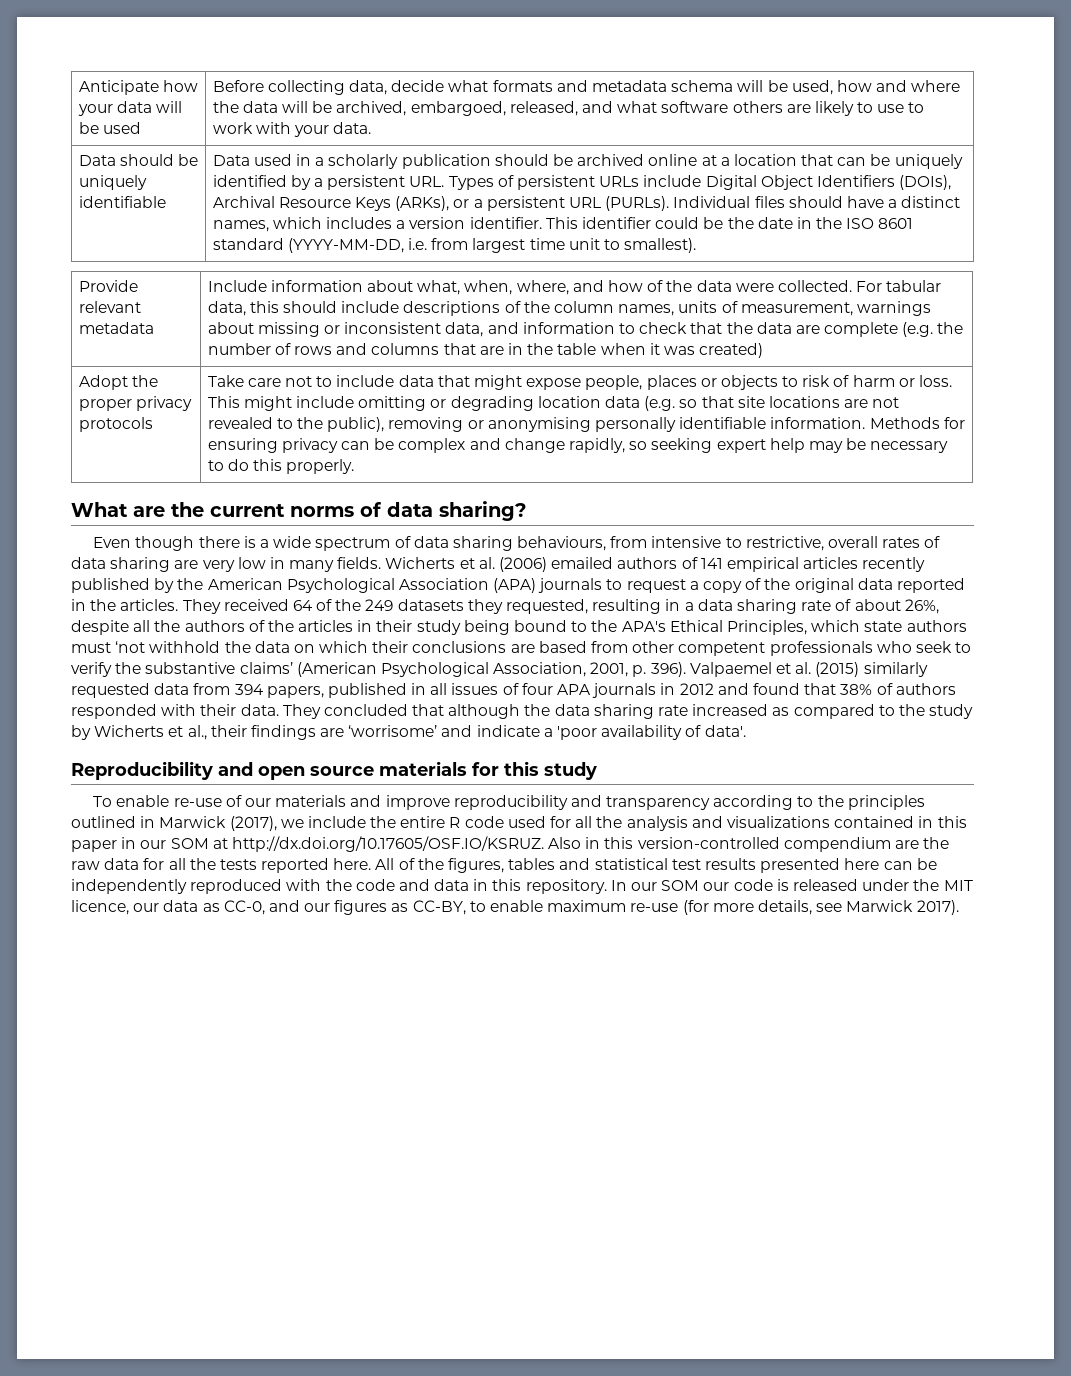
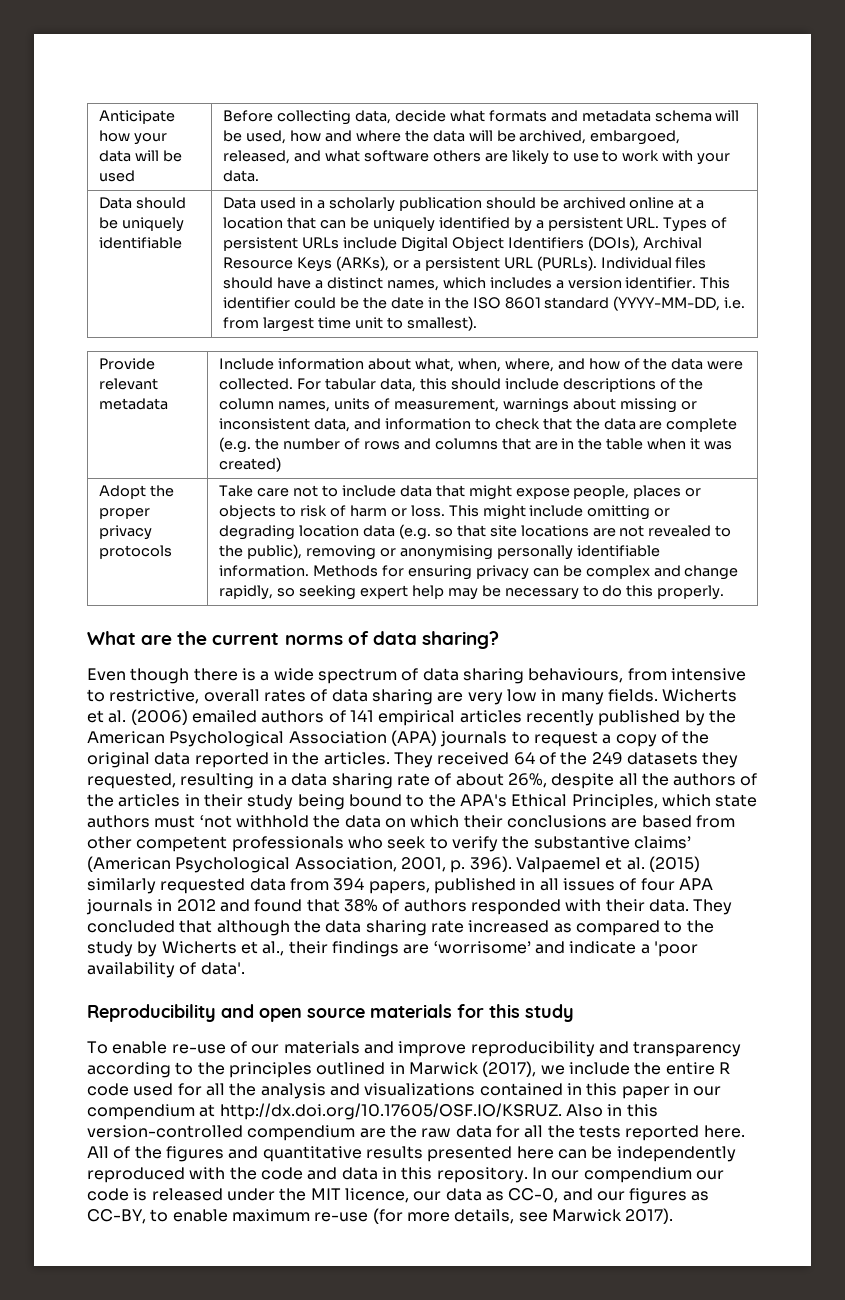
[170,838,209,849] SOM -> [87,1104,195,1120] compendium
[448,858,701,873] figures, tables and statistical test -> [165,1146,362,1162] figures and quantitative
[661,880,700,891] SOM -> [583,1167,692,1183] compendium

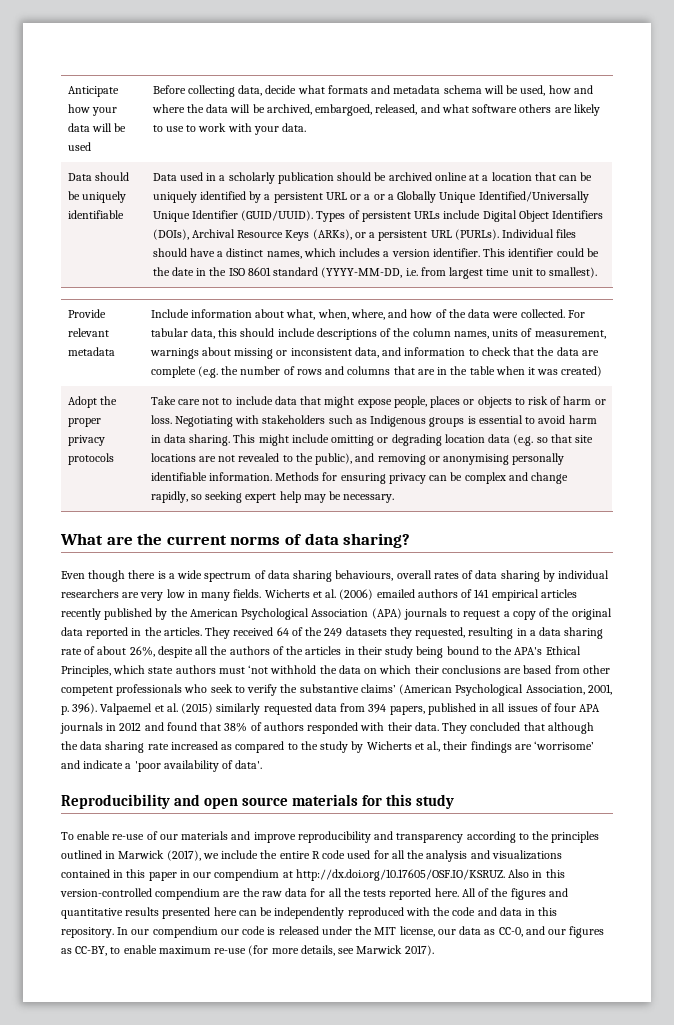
[626,217,660,229] URL. -> [325,191,589,203] [152,210,314,222] URL or a or a Globally Unique Identified/Universally Unique Identifier (GUID/UUID).
(445, 511) none -> [174,415,597,427] [150,434,231,446] Negotiating with stakeholders such as Indigenous groups is essential to avoid harm in data sharing.
(303, 551) none -> [355,453,375,462] and
[504,585,725,600] necessary to do this properly. -> [343,494,395,503] necessary.
[627,668,746,681] [87,689,200,704] from intensive to restrictive, -> (394, 575) none
(433, 697) none -> [542,570,610,582] [61,589,119,598] by individual researchers
[344,1188,409,1203] licence, -> [399,926,435,937] license,

